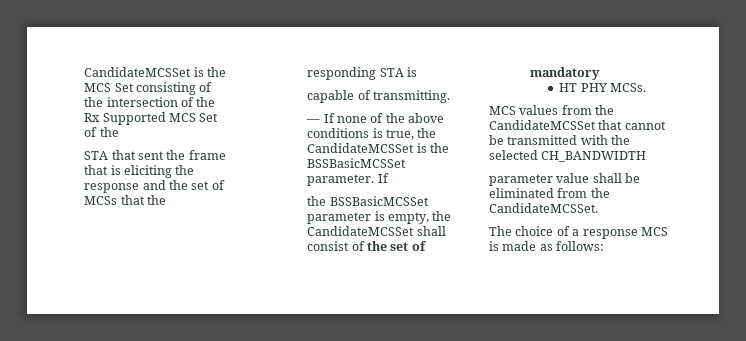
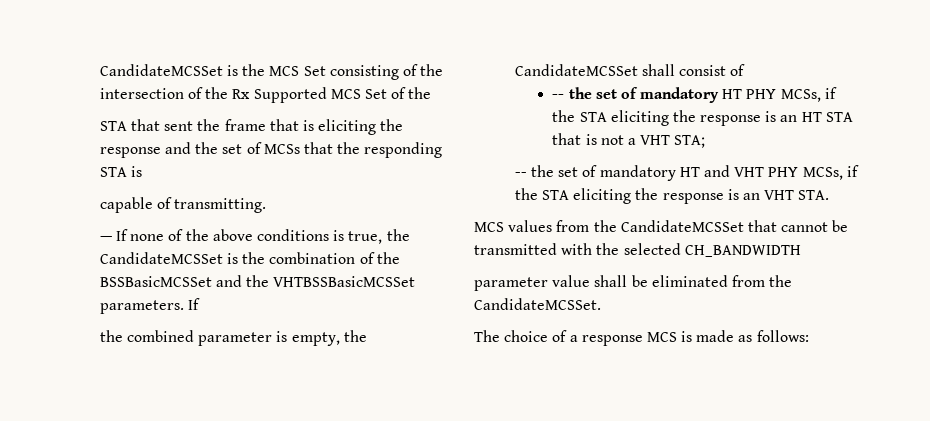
[307,158,407,168] [307,174,375,186] BSSBasicMCSSet parameter. -> [269,252,400,264] [99,275,416,287] [99,300,184,314] combination of the BSSBasicMCSSet and the VHTBSSBasicMCSSet parameters.
[329,196,429,206] BSSBasicMCSSet -> [127,330,195,342] combined
[366,241,427,251] [530,67,601,80] the set of mandatory // -> [552,87,720,103] // -- the set of mandatory
[610,83,647,92] MCSs. -> [780,87,837,102] [552,110,853,126] [552,133,706,148] [514,165,859,181] [514,188,830,204] MCSs, if the STA eliciting the response is an HT STA that is not a VHT STA; // -- the set of mandatory HT and VHT PHY MCSs, if the STA eliciting the response is an VHT STA.

